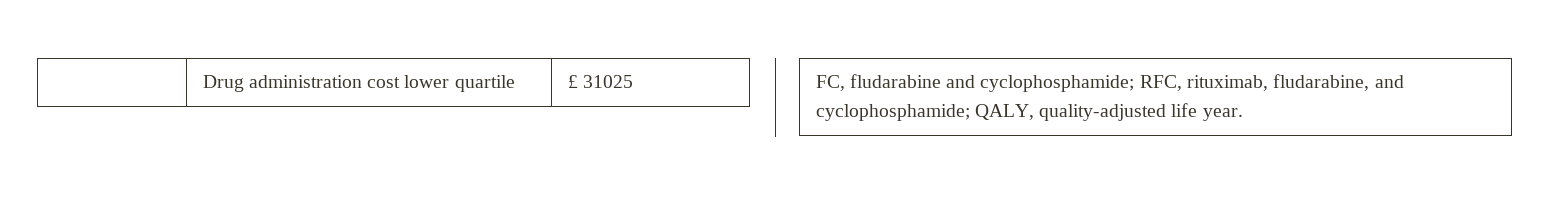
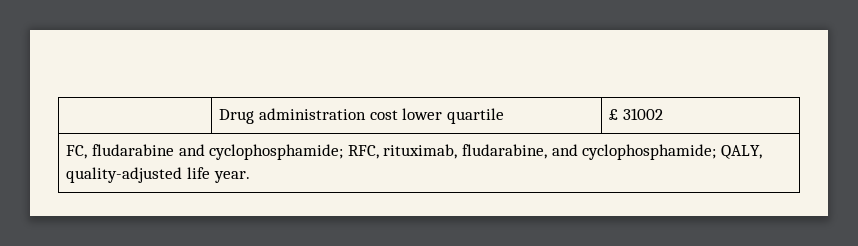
[582,75,633,88] 31025 -> [623,108,664,120] 31002

